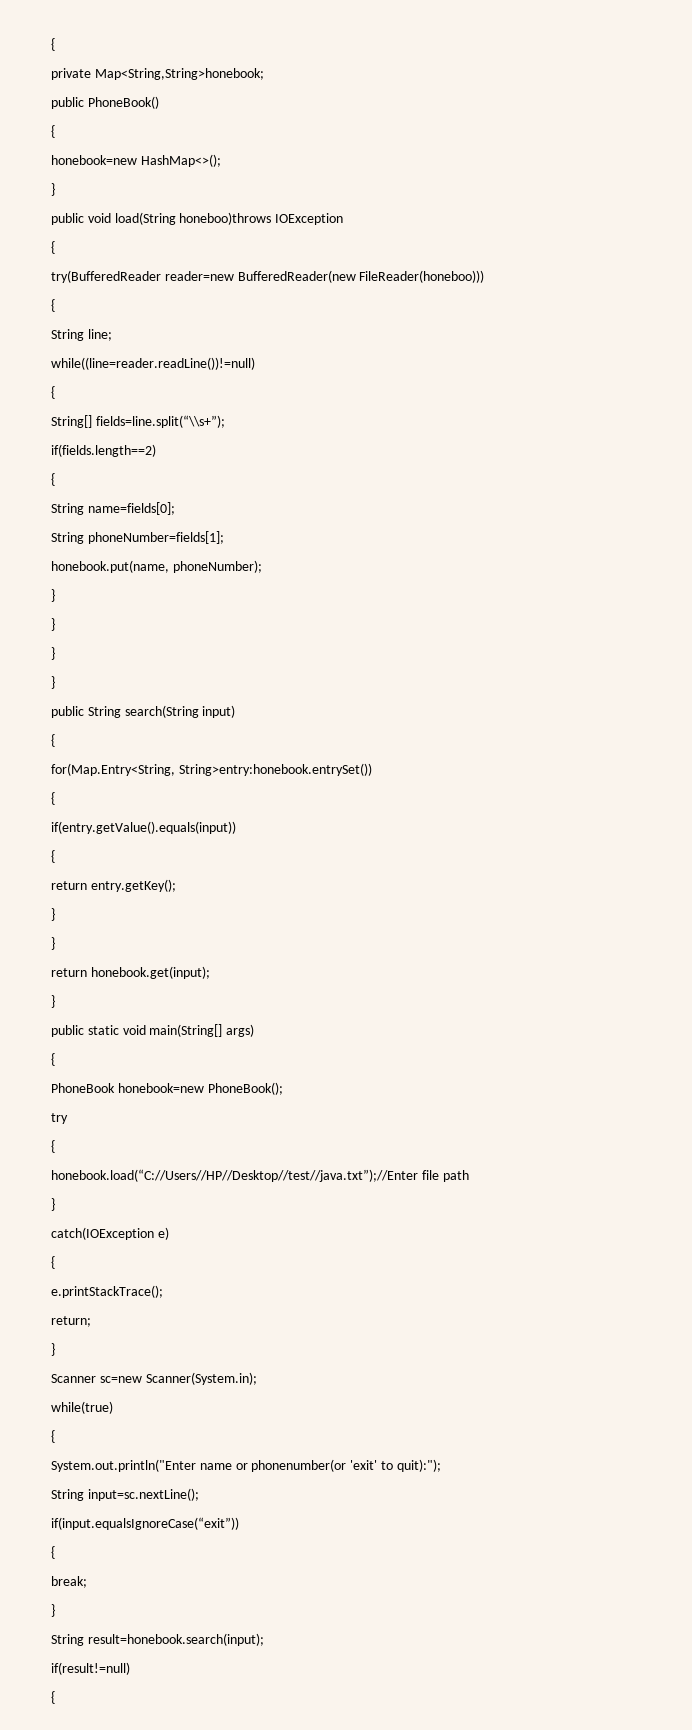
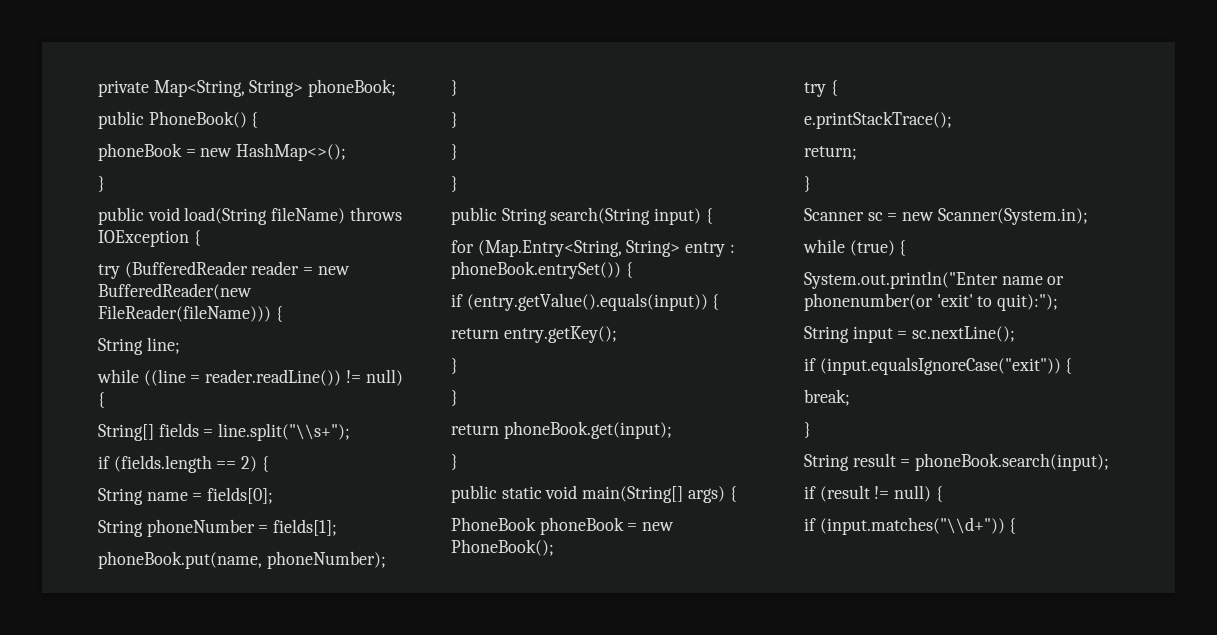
[51,38,55,51] [51,68,264,80] { // private Map<String,String>honebook; -> [98,79,397,97] private Map<String, String> phoneBook;
[51,125,55,138] [51,155,137,165] // { // honebook=new -> [251,112,259,128] [98,143,233,161] { // phoneBook = new
[179,212,272,225] honeboo)throws -> [271,207,402,224] fileName) throws
[51,241,55,254] [51,270,485,283] [51,299,55,312] [51,329,112,341] [51,357,255,370] [51,386,55,399] [51,415,225,428] [51,444,156,457] [51,473,55,486] [51,502,175,515] [51,531,224,544] [51,560,169,573] // { // try(BufferedReader reader=new BufferedReader(new FileReader(honeboo))) // { // String line; // while((line=reader.readLine())!=null) // { // String[] fields=line.split(“\\s+”); // if(fields.length==2) // { // String name=fields[0]; // String phoneNumber=fields[1]; // honebook.put(name, -> [193,230,201,246] [98,261,350,279] [98,283,252,300] [98,305,283,322] [98,337,180,355] [97,369,403,386] [98,392,105,408] [98,423,351,441] [98,455,269,473] [98,487,274,505] [98,519,338,537] [98,551,262,569] { // try (BufferedReader reader = new BufferedReader(new FileReader(fileName))) { // String line; // while ((line = reader.readLine()) != null) { // String[] fields = line.split("\\s+"); // if (fields.length == 2) { // String name = fields[0]; // String phoneNumber = fields[1]; // phoneBook.put(name,
[51,734,55,747] [51,763,372,776] [51,792,55,805] [51,821,236,834] // { // for(Map.Entry<String, String>entry:honebook.entrySet()) // { // if(entry.getValue().equals(input)) // -> [705,208,713,224] [451,240,735,257] [451,261,633,279] [451,293,708,311] { // for (Map.Entry<String, String> entry : phoneBook.entrySet()) { // if (entry.getValue().equals(input))
[90,966,210,979] honebook.get(input); -> [503,421,672,439] phoneBook.get(input);
(255, 1030) // -> (725, 494) none
[117,1083,204,1093] honebook=new -> [539,517,675,535] phoneBook = new
[51,1140,55,1153] [51,1169,469,1182] [51,1198,55,1211] [51,1227,169,1240] // { // honebook.load(“C://Users//HP//Desktop//test//java.txt”);//Enter file path // } // catch(IOException e) // -> (826, 89) none
[99,1376,142,1383] sc=new -> [867,212,935,221] sc = new
[51,1401,113,1414] while(true) // -> [803,239,895,256] while (true)
[87,1488,199,1501] [51,1517,239,1530] input=sc.nextLine(); // if(input.equalsIgnoreCase(“exit”)) // -> [852,326,1016,343] [804,357,1061,375] input = sc.nextLine(); // if (input.equalsIgnoreCase("exit"))
[87,1633,264,1646] [51,1662,130,1675] result=honebook.search(input); // if(result!=null) // -> [852,453,1110,471] [804,485,943,502] [804,517,1005,535] result = phoneBook.search(input); // if (result != null) { // if (input.matches("\\d+"))

